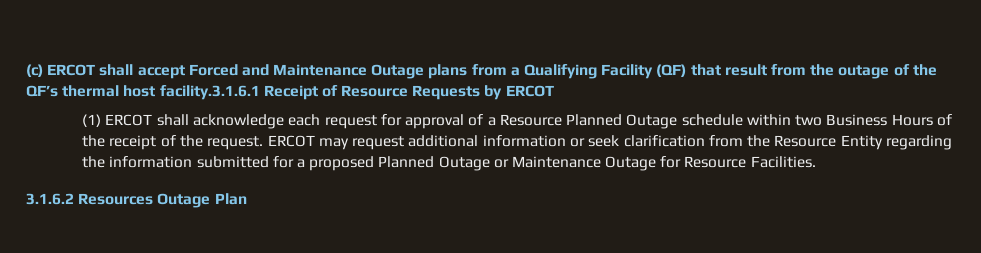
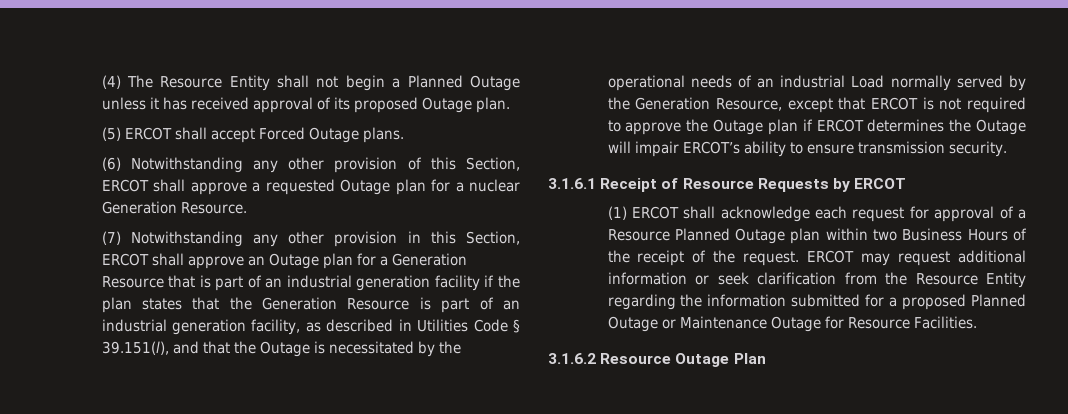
[26,64,937,79] [26,85,260,100] (c) ERCOT shall accept Forced and Maintenance Outage plans from a Qualifying Facility (QF) that result from the outage of the QF’s thermal host facility.3.1.6.1 -> [101,75,520,91] [101,97,510,113] [101,127,404,143] [101,157,521,173] [101,179,521,195] [101,201,247,214] [101,231,521,247] [101,253,467,269] [101,275,520,291] [101,297,520,313] [101,319,520,335] [101,341,461,357] [607,75,1026,91] [607,97,1026,113] [607,119,1026,135] [607,141,1007,157] [548,178,596,189] (4) The Resource Entity shall not begin a Planned Outage unless it has received approval of its proposed Outage plan. // (5) ERCOT shall accept Forced Outage plans. // (6) Notwithstanding any other provision of this Section, ERCOT shall approve a requested Outage plan for a nuclear Generation Resource. // (7) Notwithstanding any other provision in this Section, ERCOT shall approve an Outage plan for a Generation Resource that is part of an industrial generation facility if the plan states that the Generation Resource is part of an industrial generation facility, as described in Utilities Code § 39.151(l), and that the Outage is necessitated by the operational needs of an industrial Load normally served by the Generation Resource, except that ERCOT is not required to approve the Outage plan if ERCOT determines the Outage will impair ERCOT’s ability to ensure transmission security. // 3.1.6.1
[681,114,743,126] schedule -> [790,228,821,244] plan
[78,193,154,205] Resources -> [600,353,672,364] Resource

